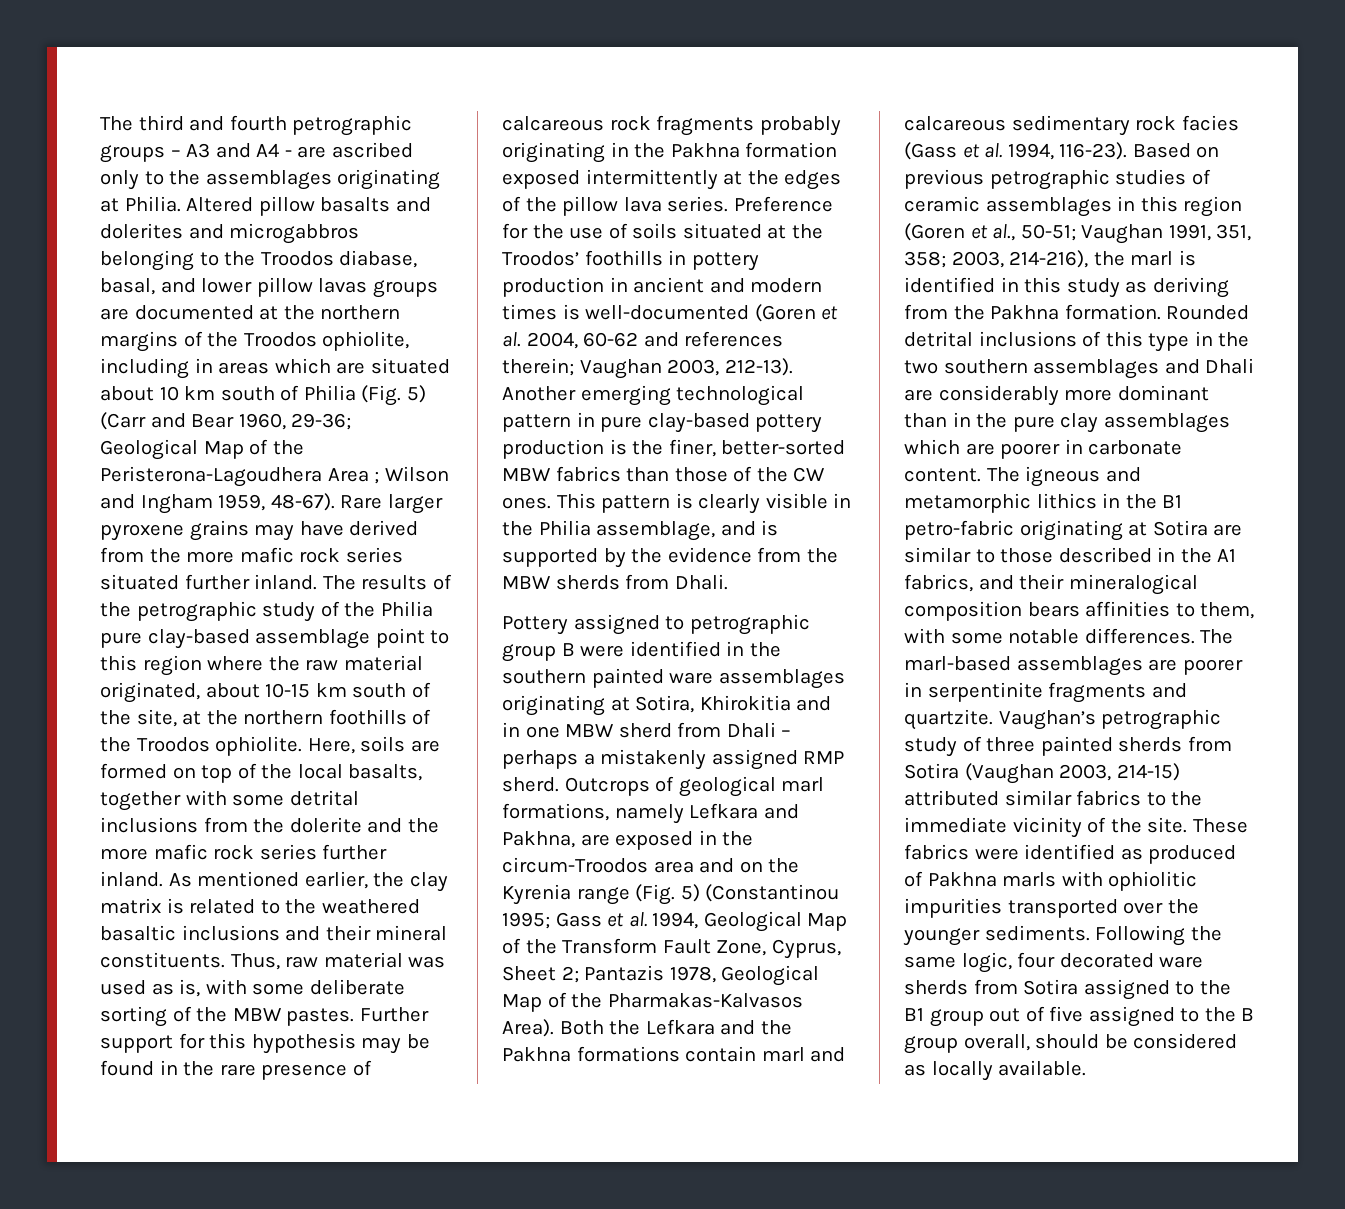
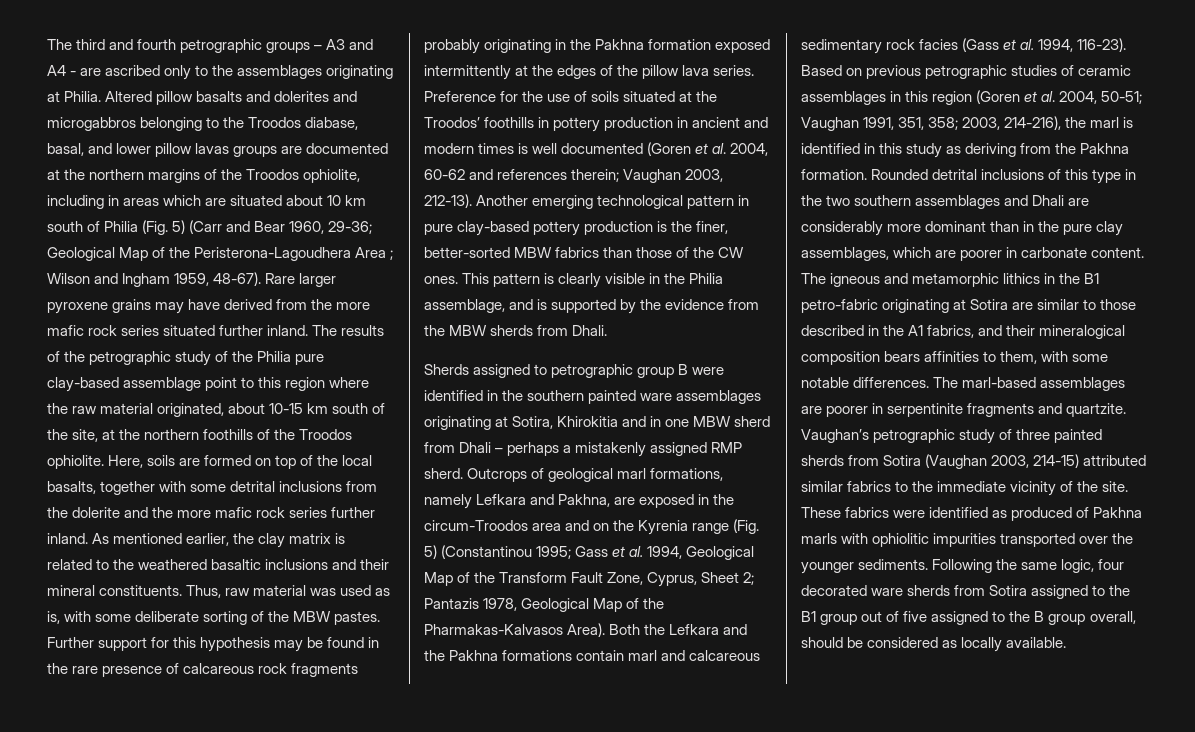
[585,305,750,320] well-documented -> [532,143,644,154] well documented
[502,616,568,635] Pottery -> [424,364,469,375] Sherds
[992,224,1016,241] al., -> [1041,91,1098,104] al. 2004,
[1103,413,1230,433] assemblages -> [801,247,889,261] assemblages,

